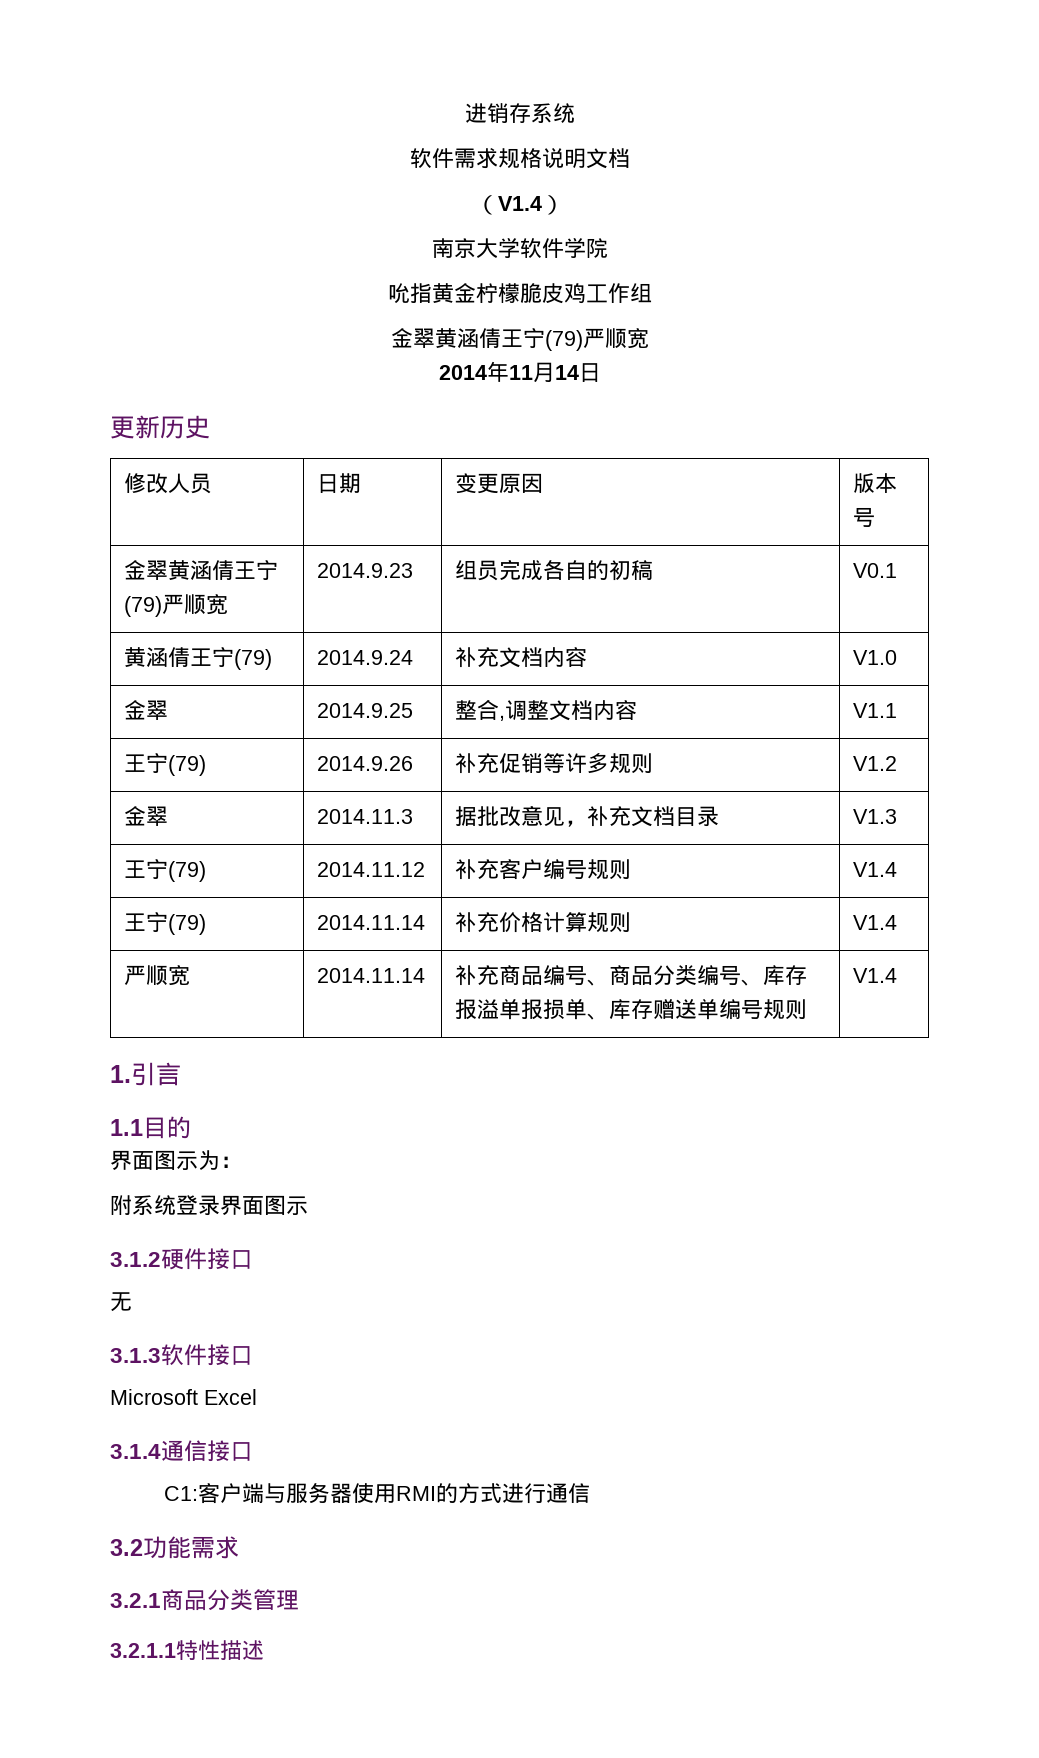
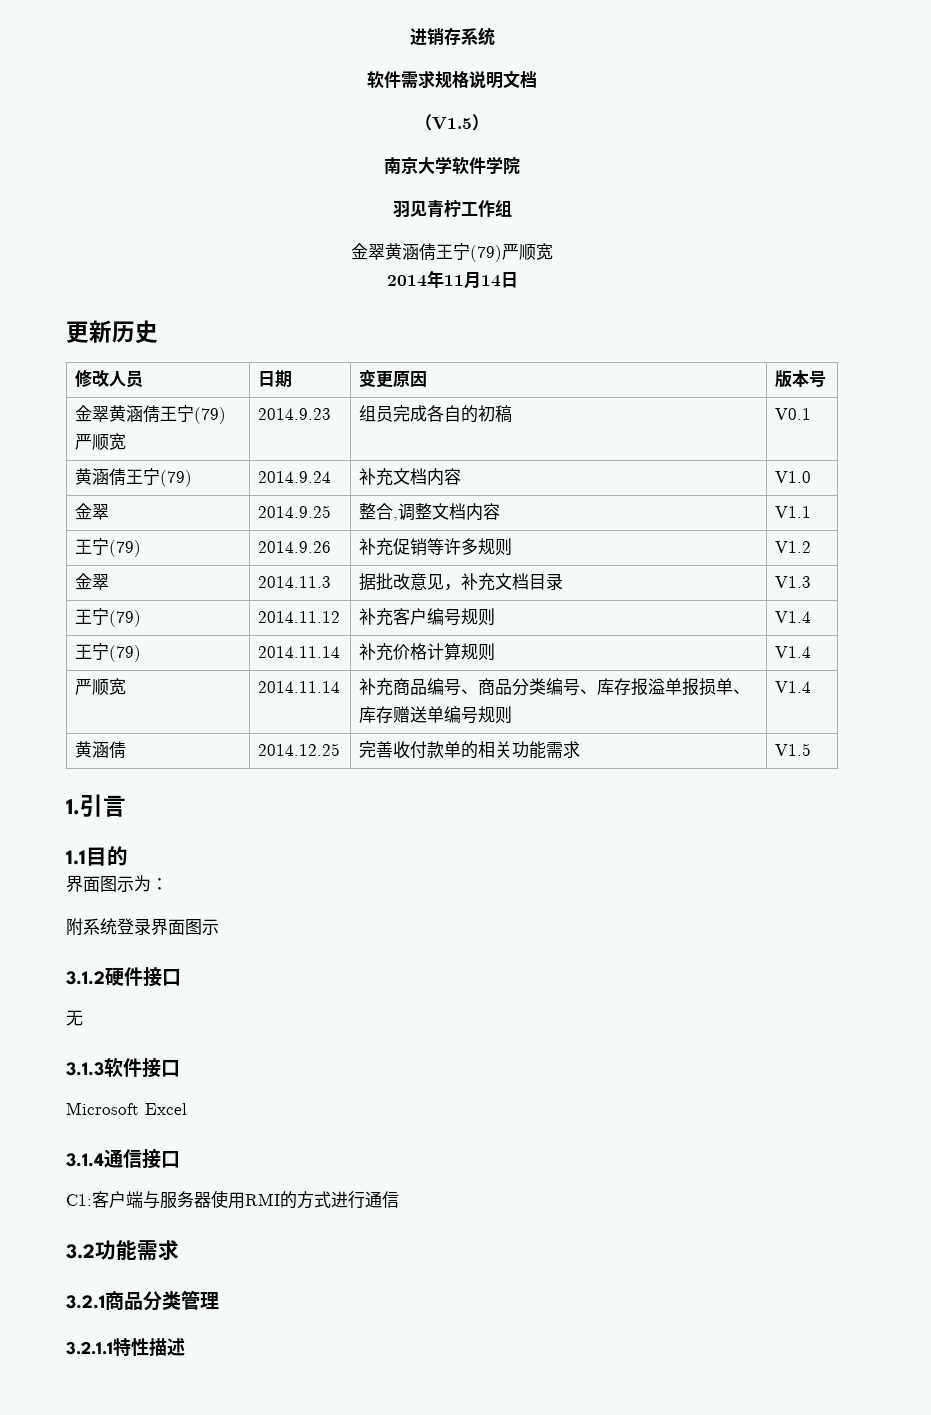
[497,196,542,211] V1.4 -> [432,117,472,129] V1.5
[387,283,586,304] 吮指黄金柠檬脆皮鸡 -> [392,199,461,218] 羽见青柠
(898, 975) none -> [75,741,127,759] [258,743,341,756] [359,741,581,759] [775,743,812,756] // 黄涵倩 | 2014.12.25 | 完善收付款单的相关功能需求 | V1.5

